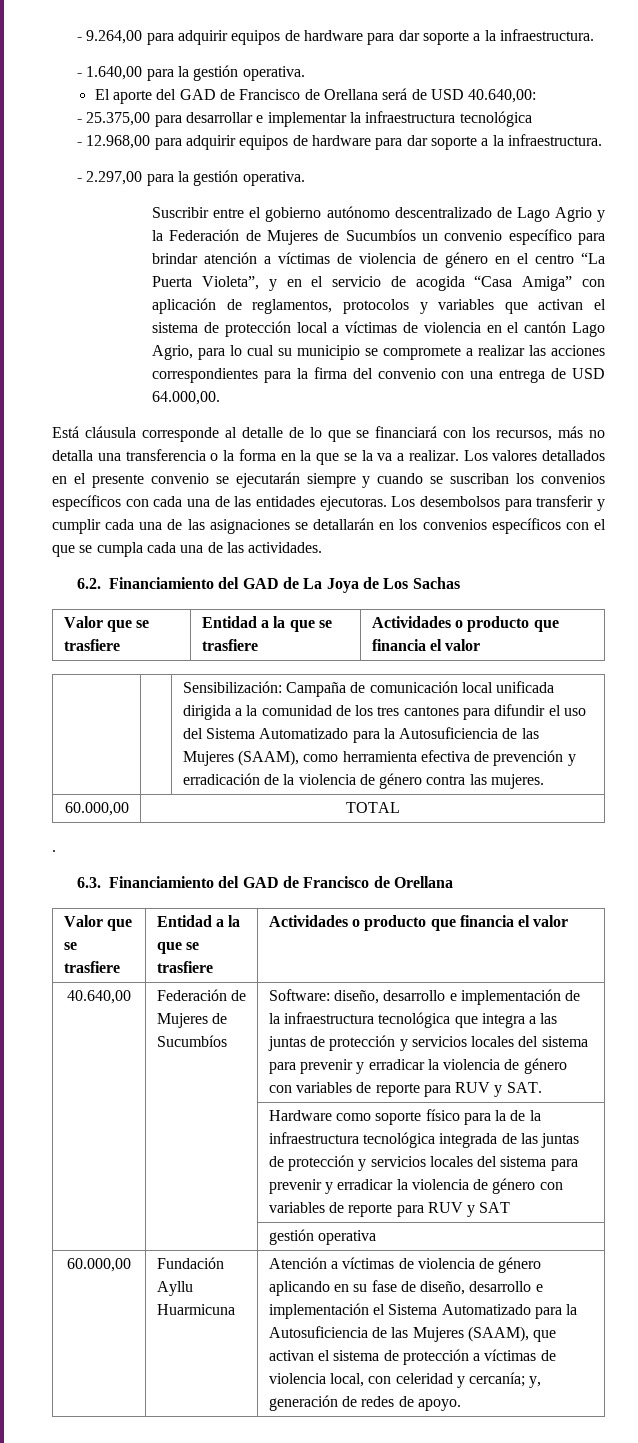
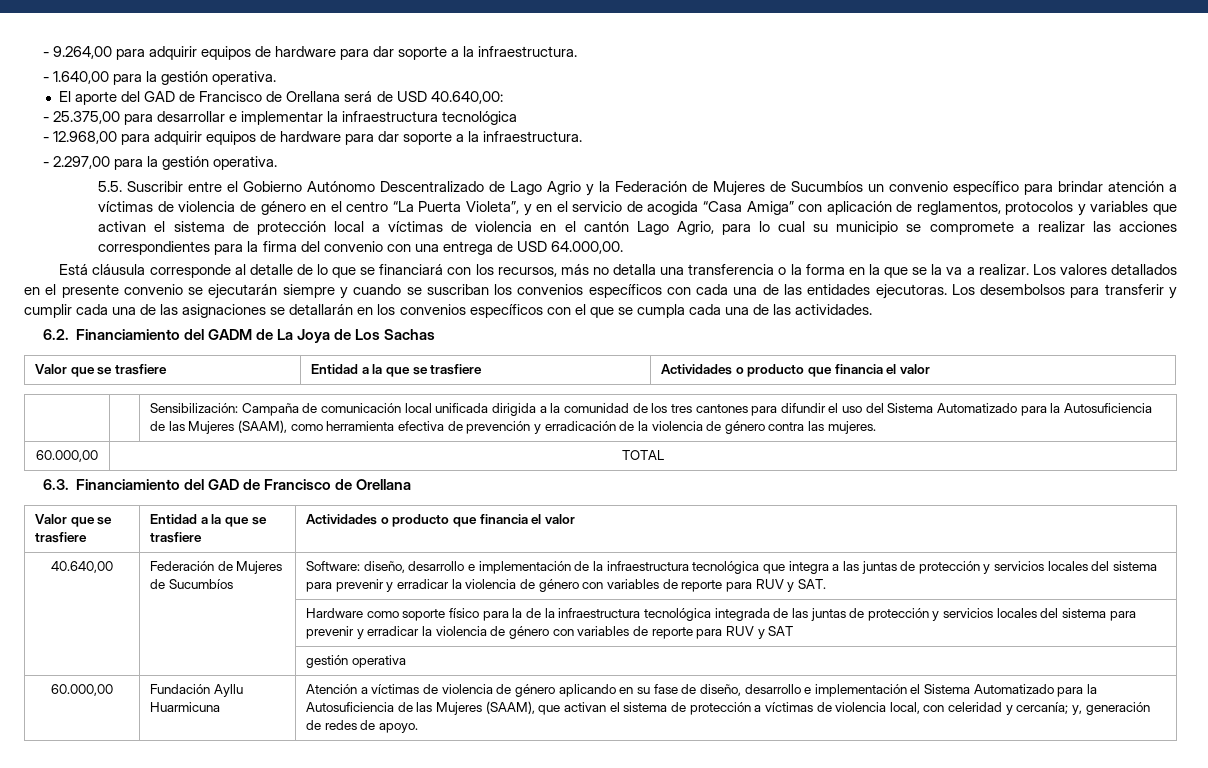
(305, 178) none -> [98,181,123,192] 5.5.
[265,206,492,222] gobierno autónomo descentralizado -> [243,181,485,192] Gobierno Autónomo Descentralizado
[242,578,279,589] GAD -> [208,329,253,340] GADM
[52,850,56,852] // . -> (664, 455) none

